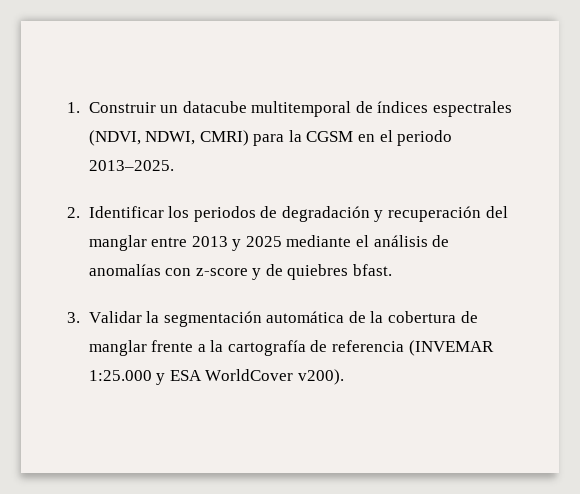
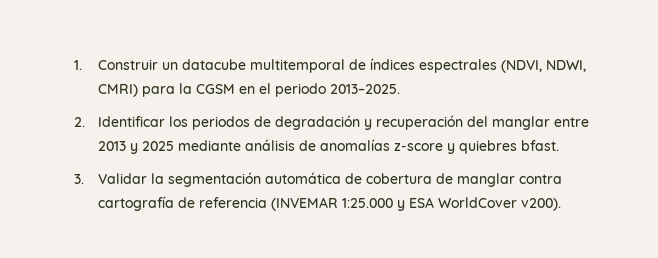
[356,235,370,247] el -> (242, 145) none
[165,268,192,276] con -> (391, 145) none
[265,264,283,276] de -> (456, 148) none
[370,311,384,323] la -> (363, 178) none
[151,340,224,352] frente a la -> [519,174,563,184] contra

